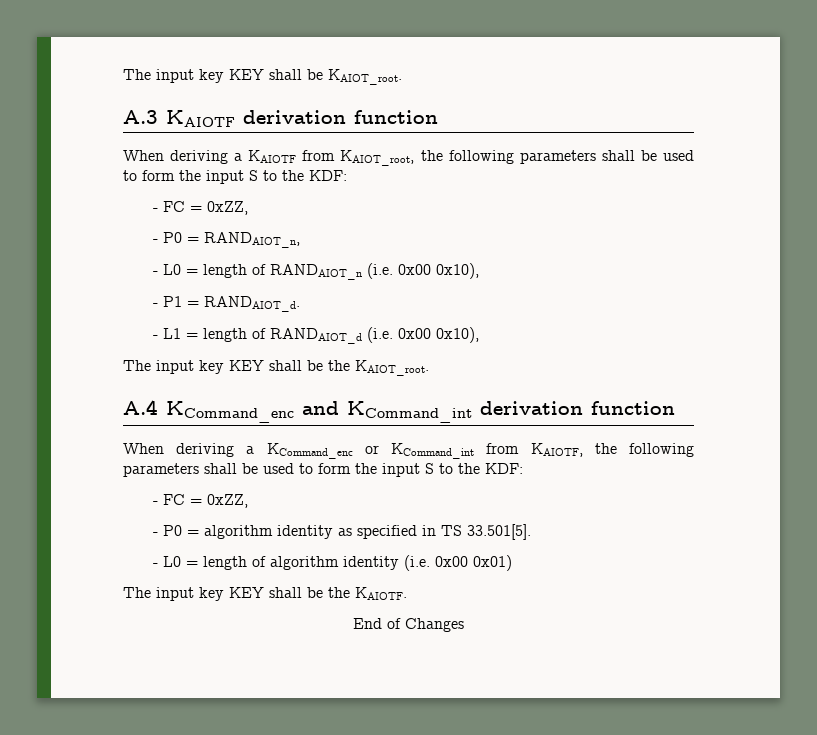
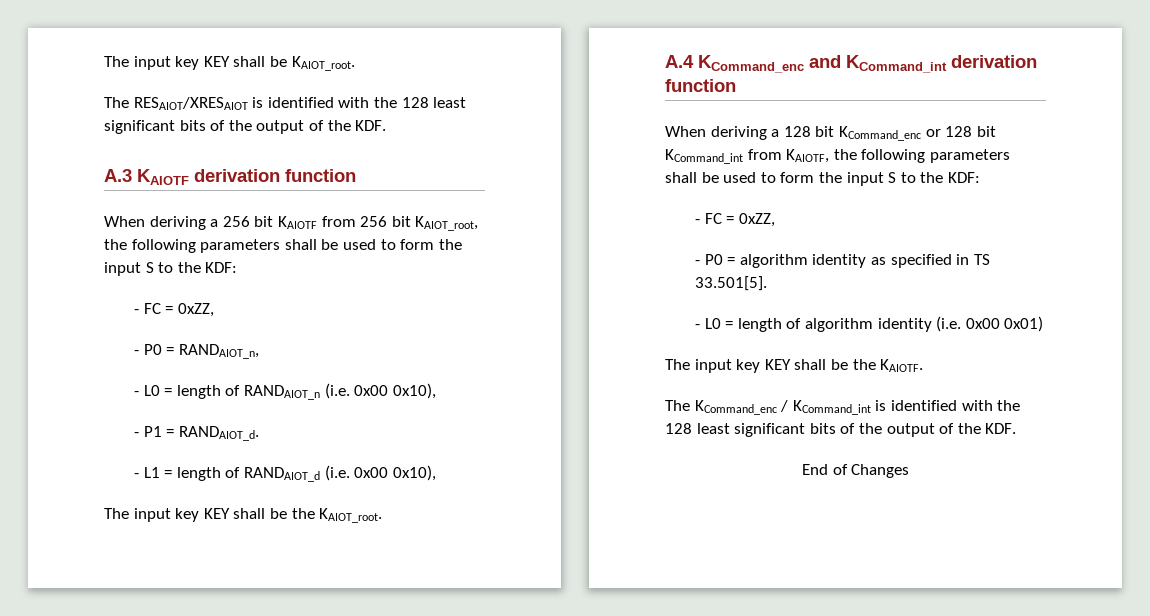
(402, 77) none -> [104,97,467,110] [104,120,387,134] // The RESAIOT/XRESAIOT is identified with the 128 least significant bits of the output of the KDF.
[248,150,336,163] KAIOTF from -> [222,216,411,229] 256 bit KAIOTF from 256 bit
[266,443,379,459] KCommand_enc or -> [783,126,996,141] 128 bit KCommand_enc or 128 bit
(407, 593) none -> [665,400,1021,415] [665,423,1017,437] // The KCommand_enc / KCommand_int is identified with the 128 least significant bits of the output of the KDF.

